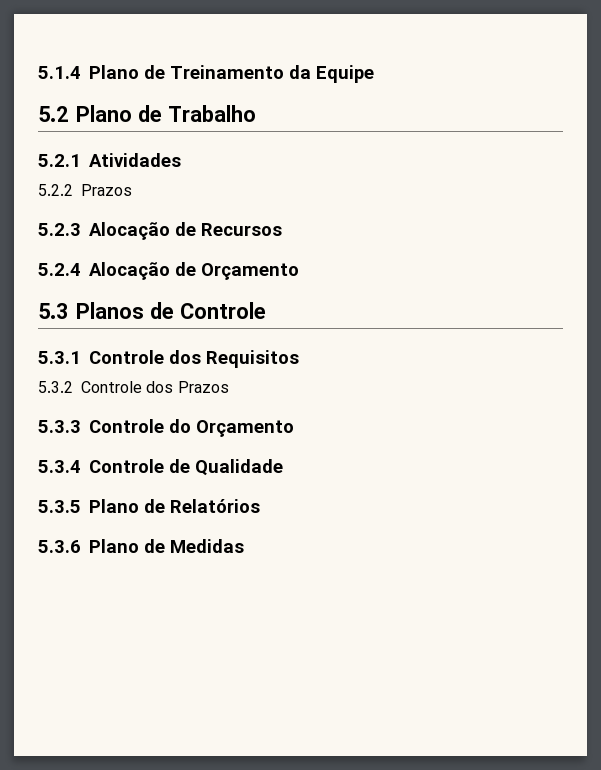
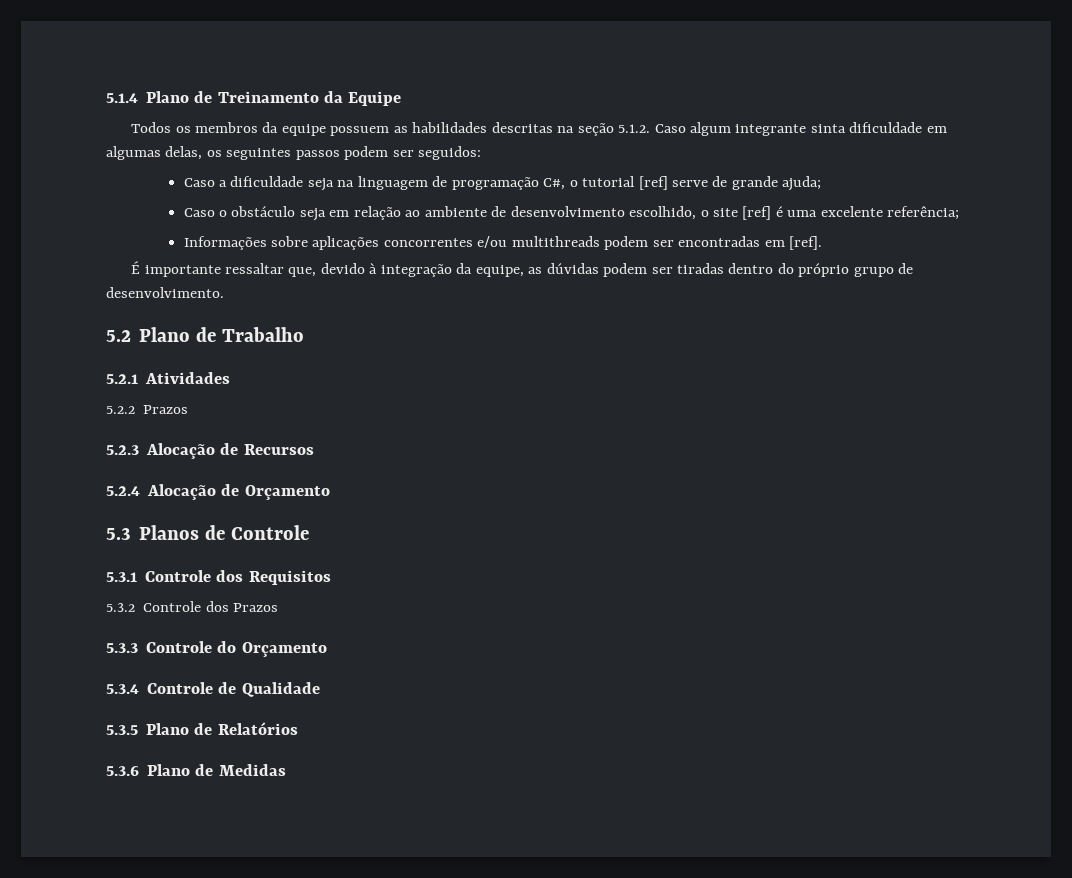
(374, 74) none -> [131,122,947,136] [106,146,482,160] [183,176,822,191] [183,206,960,221] [183,236,823,250] [131,261,914,277] [106,287,224,298] // Todos os membros da equipe possuem as habilidades descritas na seção 5.1.2. Caso algum integrante sinta dificuldade em algumas delas, os seguintes passos podem ser seguidos: // Caso a dificuldade seja na linguagem de programação C#, o tutorial [ref] serve de grande ajuda; // Caso o obstáculo seja em relação ao ambiente de desenvolvimento escolhido, o site [ref] é uma excelente referência; // Informações sobre aplicações concorrentes e/ou multithreads podem ser encontradas em [ref]. // É importante ressaltar que, devido à integração da equipe, as dúvidas podem ser tiradas dentro do próprio grupo de desenvolvimento.

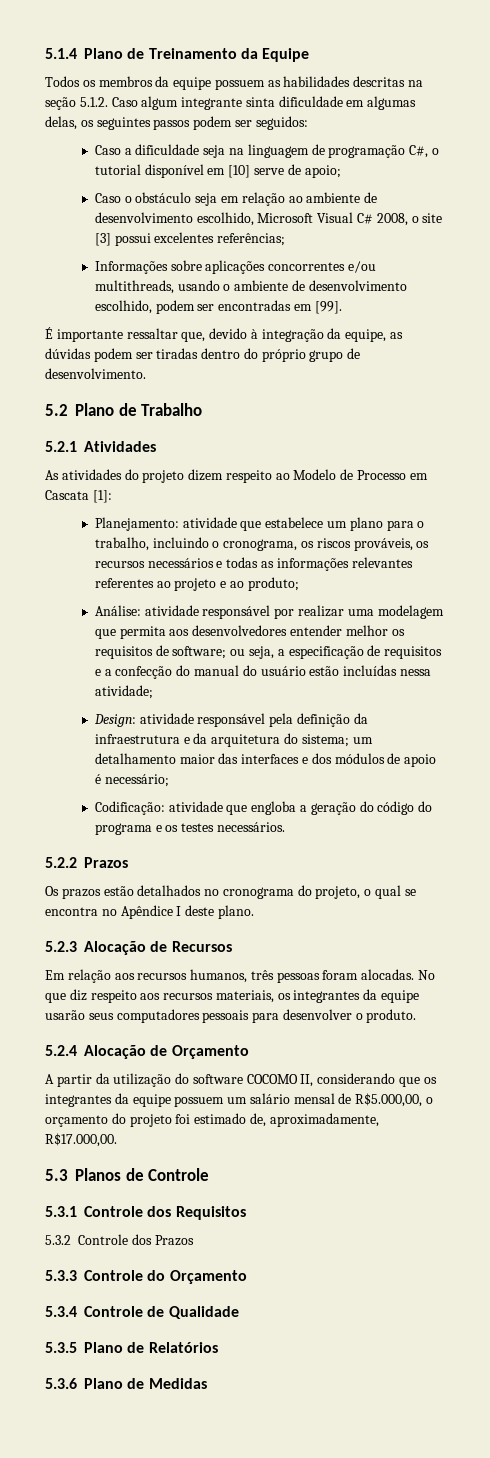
[638,176,822,191] [ref] serve de grande ajuda; -> [144,164,341,178] disponível em [10] serve de apoio;
[700,206,960,220] o site [ref] é uma excelente referência; -> [257,212,443,226] [94,232,286,246] Microsoft Visual C# 2008, o site [3] possui excelentes referências;
[511,236,600,247] multithreads -> [94,280,407,294] [94,300,152,314] multithreads, usando o ambiente de desenvolvimento escolhido,
[789,236,823,250] [ref]. -> [314,301,342,314] [99].
[106,405,189,414] [106,443,314,459] [106,484,330,500] 5.2.2 Prazos // 5.2.3 Alocação de Recursos // 5.2.4 Alocação de Orçamento -> [45,469,428,483] [45,490,112,503] [94,517,425,531] [94,537,430,551] [94,557,413,571] [94,577,299,591] [94,605,444,619] [94,625,405,639] [94,645,443,659] [94,665,431,679] [94,685,153,699] [93,713,368,727] [94,733,373,747] [94,753,437,767] [94,774,169,787] [94,801,433,815] [94,822,285,835] [45,857,128,868] [45,885,416,899] [45,905,254,919] [45,941,232,955] [45,969,436,983] [45,989,420,1003] [45,1009,417,1023] [45,1045,249,1059] [45,1073,437,1087] [45,1093,434,1107] [45,1113,379,1127] [45,1133,117,1147] As atividades do projeto dizem respeito ao Modelo de Processo em Cascata [1]: // Planejamento: atividade que estabelece um plano para o trabalho, incluindo o cronograma, os riscos prováveis, os recursos necessários e todas as informações relevantes referentes ao projeto e ao produto; // Análise: atividade responsável por realizar uma modelagem que permita aos desenvolvedores entender melhor os requisitos de software; ou seja, a especificação de requisitos e a confecção do manual do usuário estão incluídas nessa atividade; // Design: atividade responsável pela definição da infraestrutura e da arquitetura do sistema; um detalhamento maior das interfaces e dos módulos de apoio é necessário; // Codificação: atividade que engloba a geração do código do programa e os testes necessários. // 5.2.2 Prazos // Os prazos estão detalhados no cronograma do projeto, o qual se encontra no Apêndice I deste plano. // 5.2.3 Alocação de Recursos // Em relação aos recursos humanos, três pessoas foram alocadas. No que diz respeito aos recursos materiais, os integrantes da equipe usarão seus computadores pessoais para desenvolver o produto. // 5.2.4 Alocação de Orçamento // A partir da utilização do software COCOMO II, considerando que os integrantes da equipe possuem um salário mensal de R$5.000,00, o orçamento do projeto foi estimado de, aproximadamente, R$17.000,00.

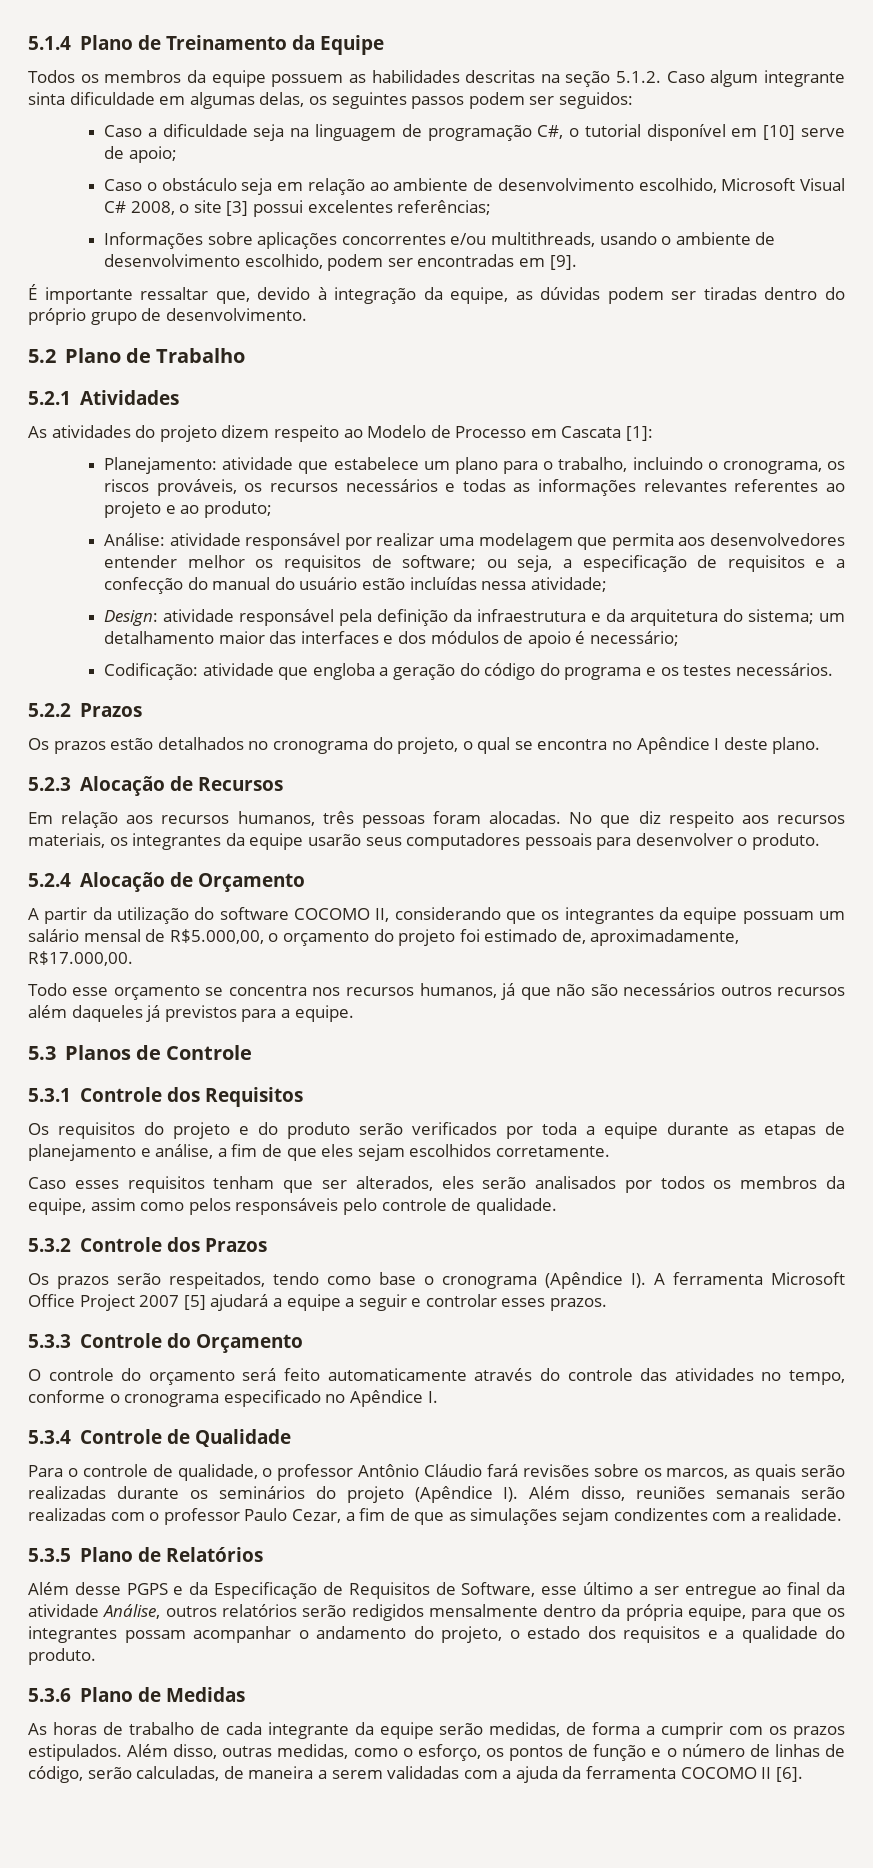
[314,301,342,314] [99]. -> [549,255,577,270] [9].
[174,1096,225,1107] possuem -> [742,911,814,924] possuam
(117, 1140) none -> [28,983,845,1000] [28,1005,354,1022] // Todo esse orçamento se concentra nos recursos humanos, já que não são necessários outros recursos além daqueles já previstos para a equipe.
[45,1234,194,1246] [45,1270,247,1284] [45,1306,239,1319] [45,1342,218,1353] [45,1378,207,1389] 5.3.2 Controle dos Prazos // 5.3.3 Controle do Orçamento // 5.3.4 Controle de Qualidade // 5.3.5 Plano de Relatórios // 5.3.6 Plano de Medidas -> [28,1122,845,1139] [28,1144,610,1161] [28,1176,846,1193] [28,1198,557,1215] [28,1237,267,1252] [28,1272,845,1289] [28,1294,608,1311] [28,1333,303,1353] [28,1368,845,1385] [28,1390,438,1407] [28,1429,291,1447] [28,1464,845,1481] [28,1486,845,1503] [28,1508,843,1525] [28,1547,263,1562] [28,1582,846,1599] [28,1604,845,1621] [28,1626,845,1643] [28,1648,96,1665] [28,1687,245,1702] [28,1722,845,1739] [28,1744,846,1761] [28,1766,803,1783] Os requisitos do projeto e do produto serão verificados por toda a equipe durante as etapas de planejamento e análise, a fim de que eles sejam escolhidos corretamente. // Caso esses requisitos tenham que ser alterados, eles serão analisados por todos os membros da equipe, assim como pelos responsáveis pelo controle de qualidade. // 5.3.2 Controle dos Prazos // Os prazos serão respeitados, tendo como base o cronograma (Apêndice I). A ferramenta Microsoft Office Project 2007 [5] ajudará a equipe a seguir e controlar esses prazos. // 5.3.3 Controle do Orçamento // O controle do orçamento será feito automaticamente através do controle das atividades no tempo, conforme o cronograma especificado no Apêndice I. // 5.3.4 Controle de Qualidade // Para o controle de qualidade, o professor Antônio Cláudio fará revisões sobre os marcos, as quais serão realizadas durante os seminários do projeto (Apêndice I). Além disso, reuniões semanais serão realizadas com o professor Paulo Cezar, a fim de que as simulações sejam condizentes com a realidade. // 5.3.5 Plano de Relatórios // Além desse PGPS e da Especificação de Requisitos de Software, esse último a ser entregue ao final da atividade Análise, outros relatórios serão redigidos mensalmente dentro da própria equipe, para que os integrantes possam acompanhar o andamento do projeto, o estado dos requisitos e a qualidade do produto. // 5.3.6 Plano de Medidas // As horas de trabalho de cada integrante da equipe serão medidas, de forma a cumprir com os prazos estipulados. Além disso, outras medidas, como o esforço, os pontos de função e o número de linhas de código, serão calculadas, de maneira a serem validadas com a ajuda da ferramenta COCOMO II [6].

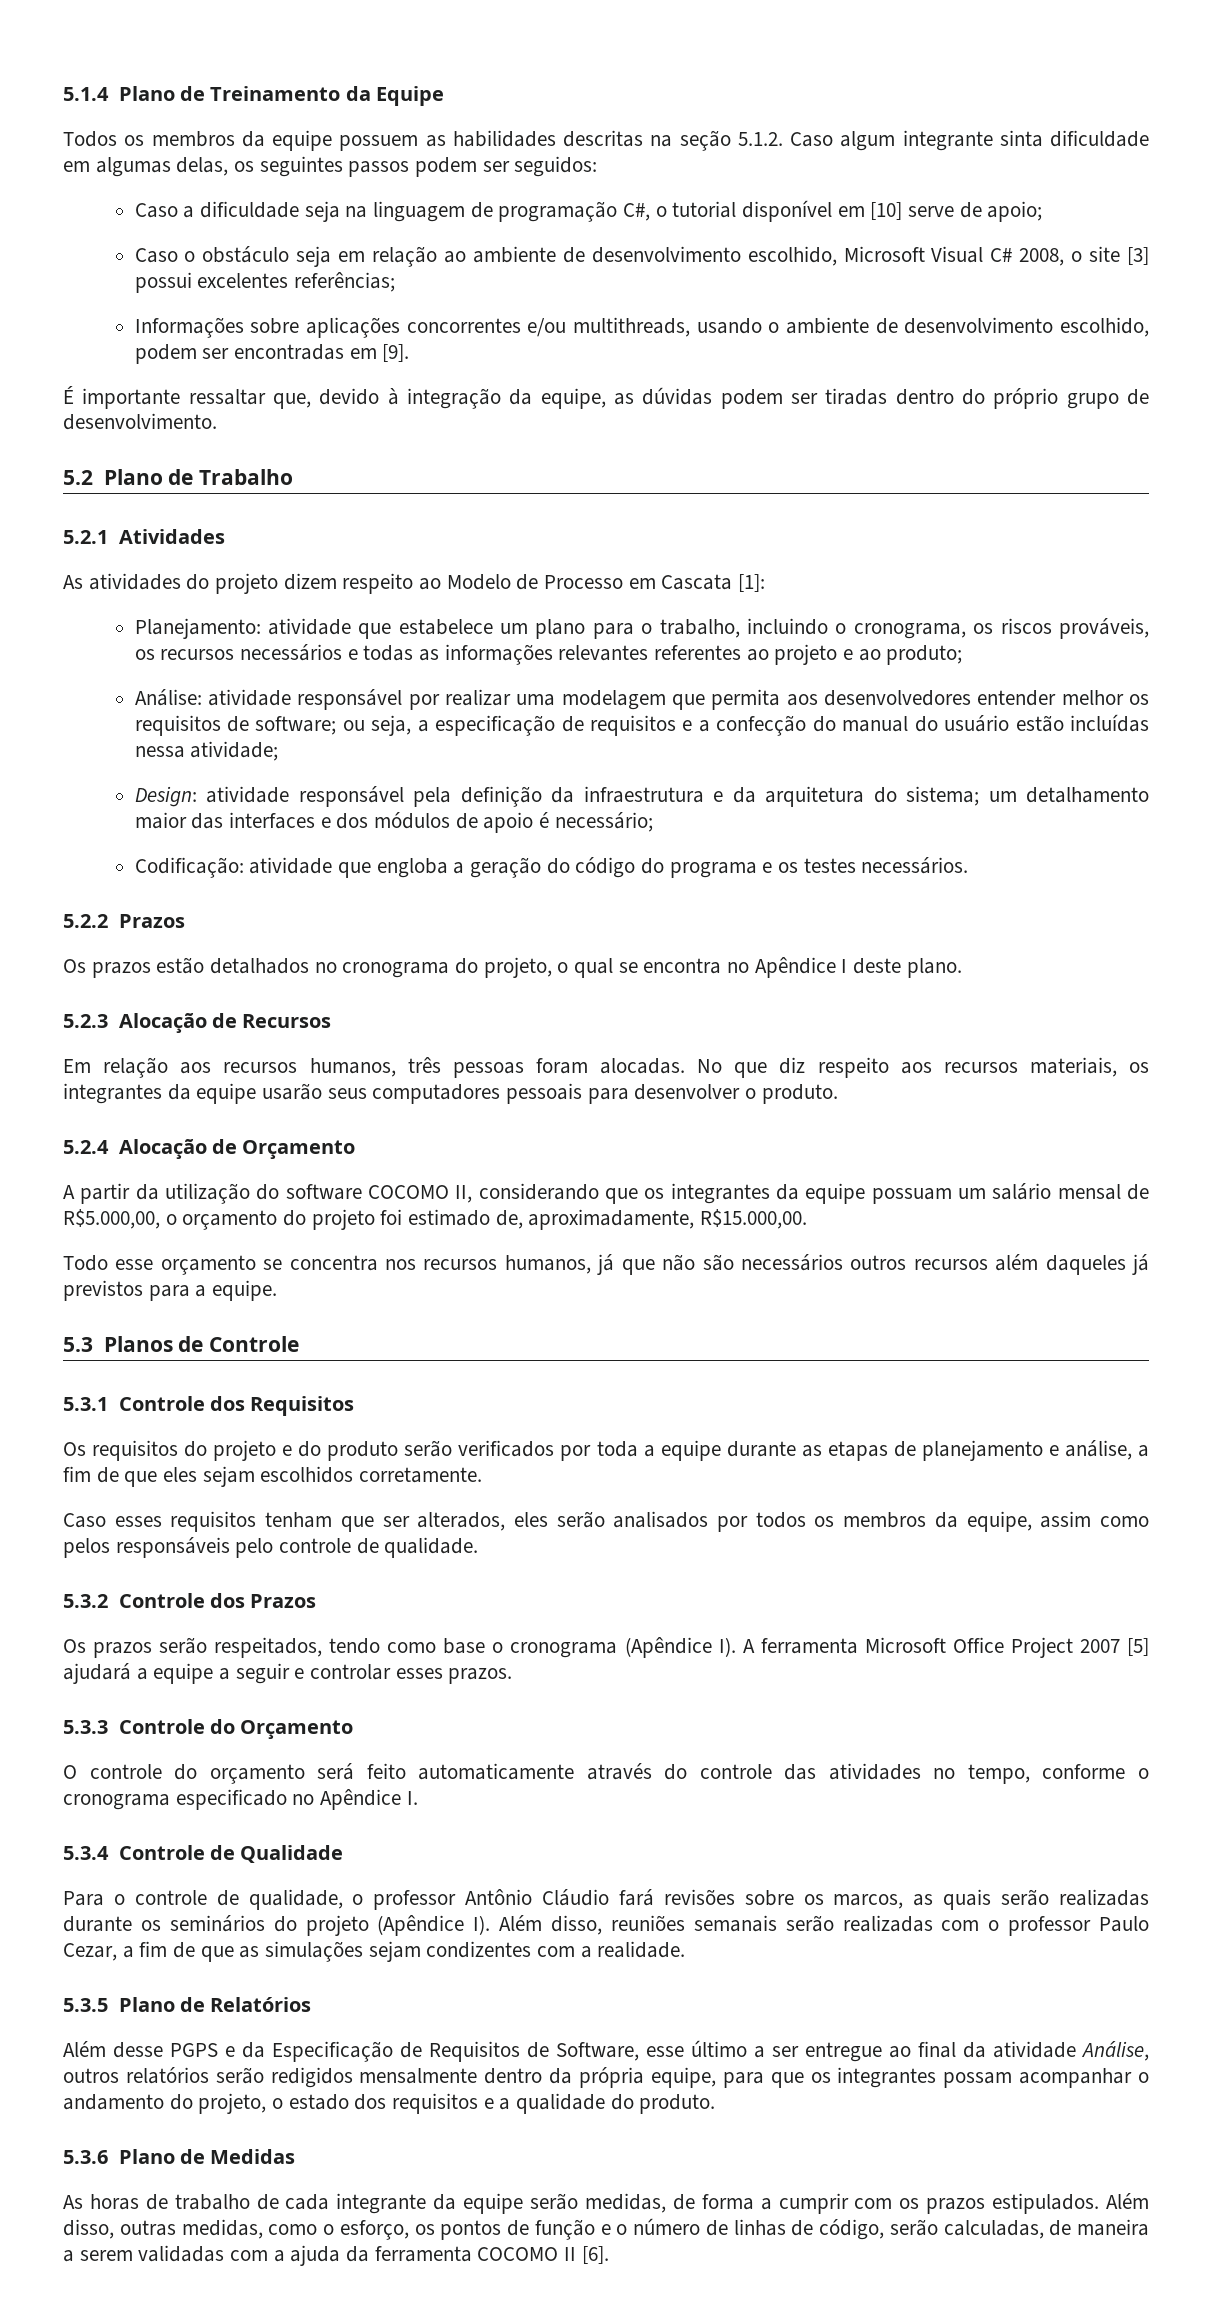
[28,951,133,966] R$17.000,00. -> [700,1209,808,1229] R$15.000,00.

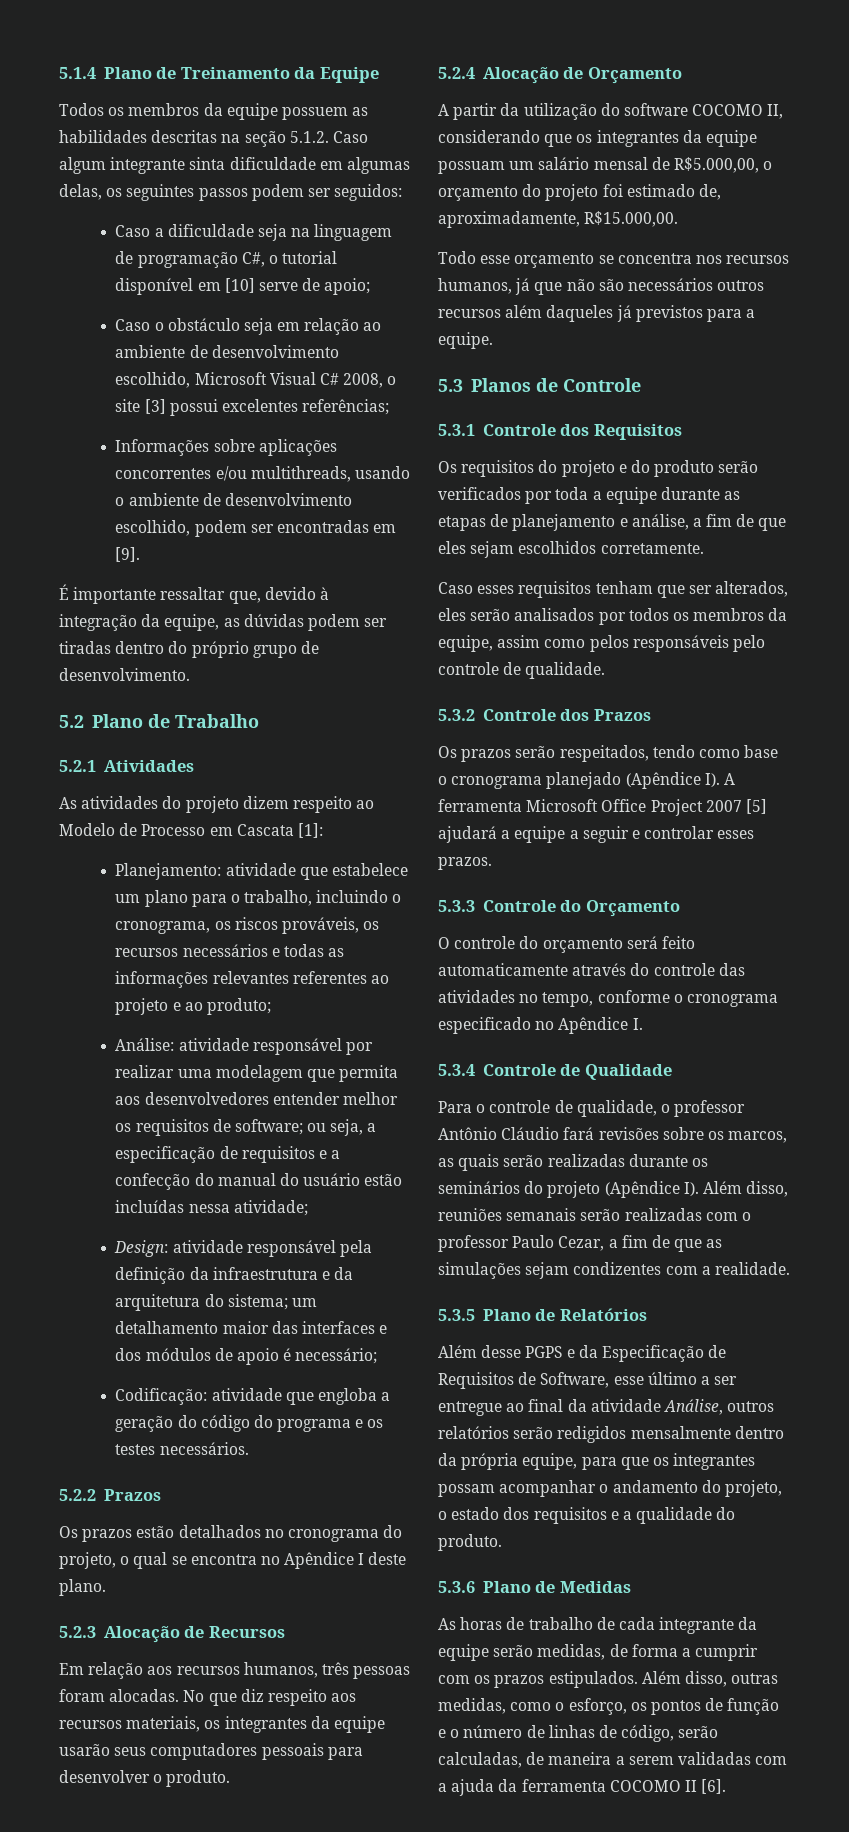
(618, 1650) none -> [546,772,622,789] planejado

